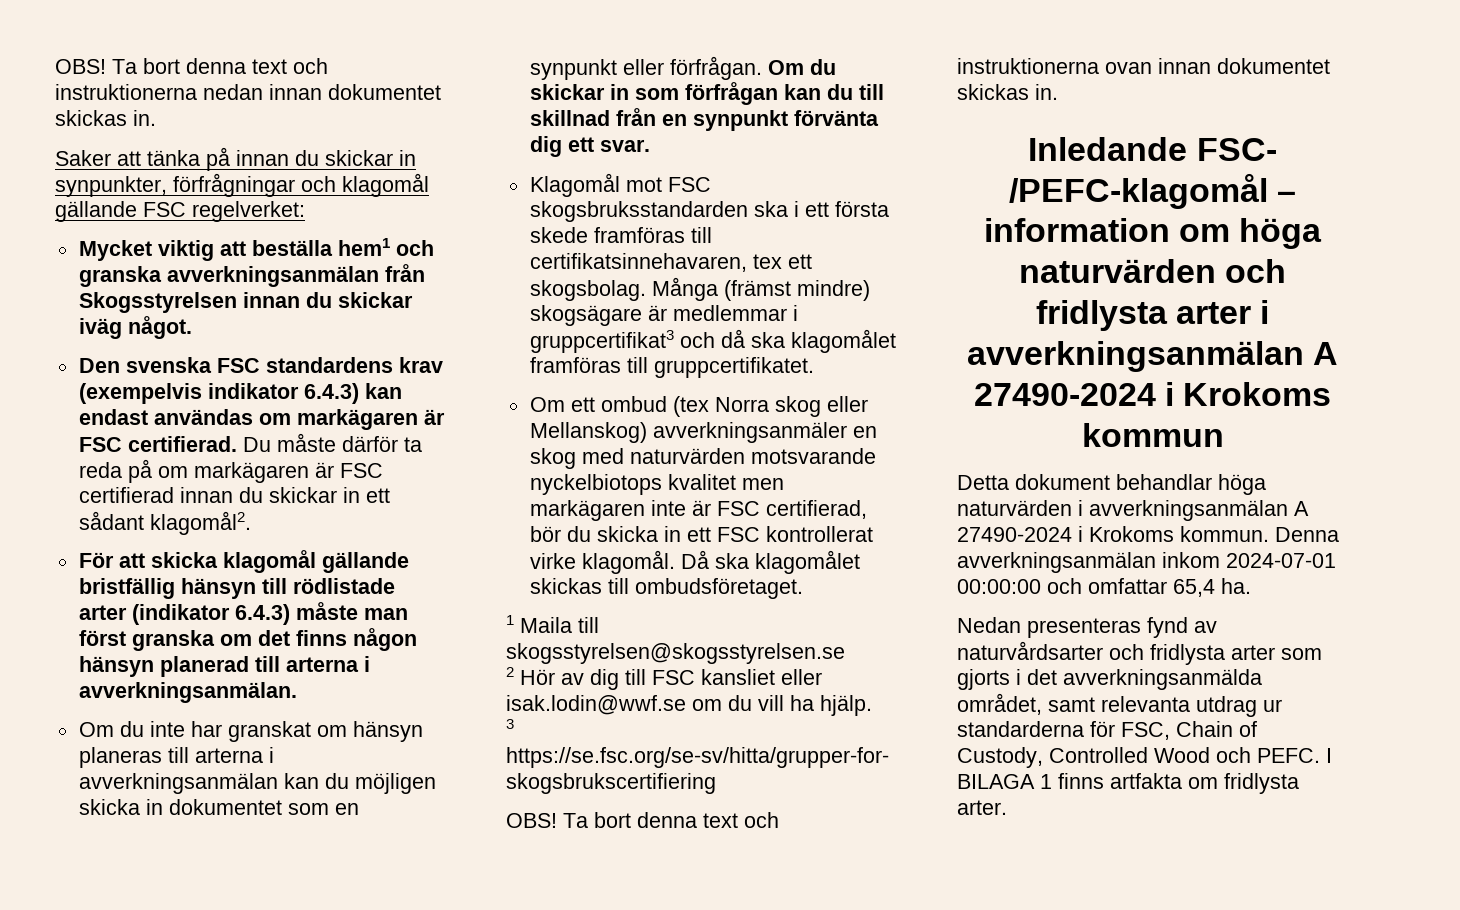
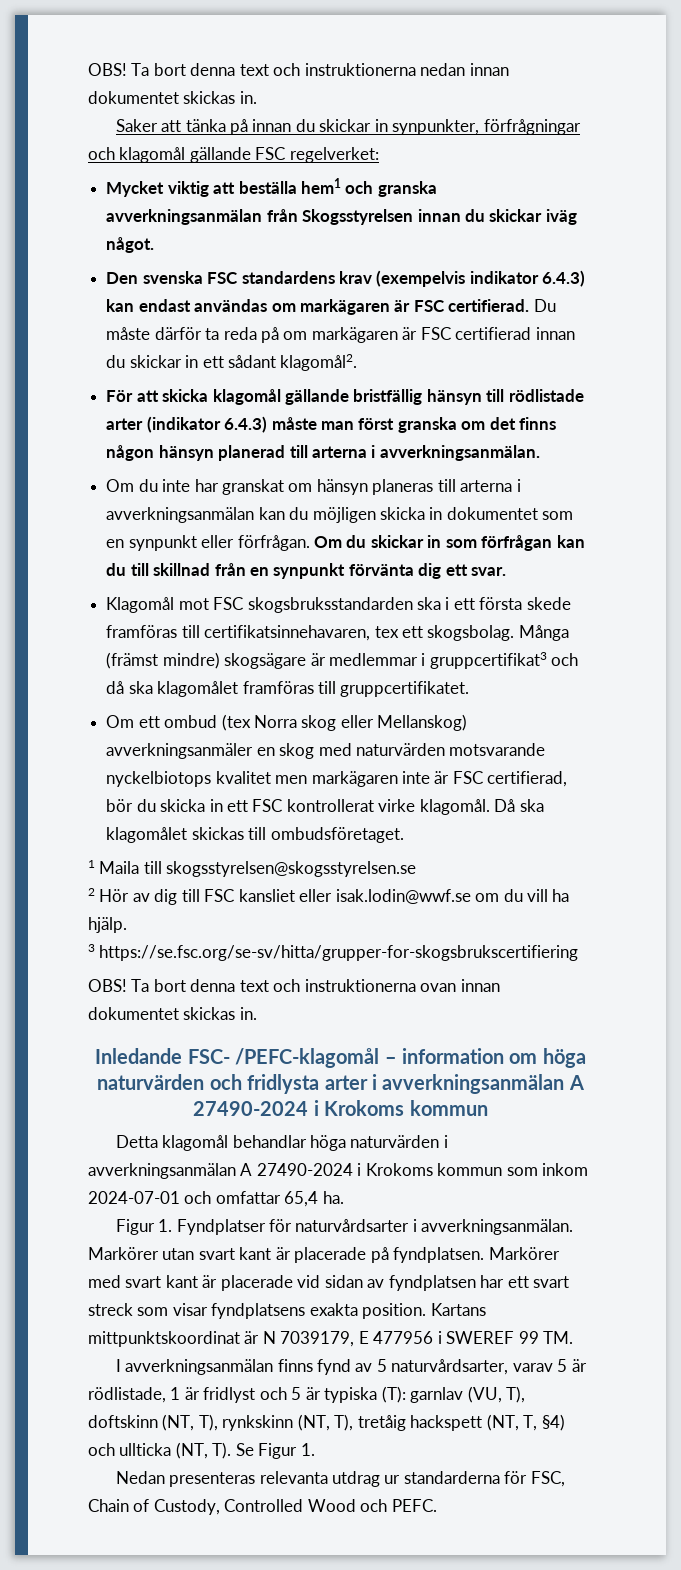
[1015,474,1110,490] dokument -> [162,1135,229,1151] klagomål
[1180,526,1339,542] [957,552,1156,573] kommun. Denna avverkningsanmälan -> [437,1163,538,1176] kommun som
[957,579,1041,594] 00:00:00 -> (180, 1197) none
[957,617,1217,638] [957,641,1322,665] [957,669,1262,690] [957,693,1095,715] Nedan presenteras fynd av naturvårdsarter och fridlysta arter som gjorts i det avverkningsanmälda området, samt -> [115,1219,574,1235] [88,1247,560,1263] [88,1275,570,1291] [88,1303,486,1319] [88,1331,574,1347] [115,1359,587,1375] [88,1386,526,1403] [88,1414,565,1431] [88,1442,315,1459] [115,1471,256,1487] Figur 1. Fyndplatser för naturvårdsarter i avverkningsanmälan. Markörer utan svart kant är placerade på fyndplatsen. Markörer med svart kant är placerade vid sidan av fyndplatsen har ett svart streck som visar fyndplatsens exakta position. Kartans mittpunktskoordinat är N 7039179, E 477956 i SWEREF 99 TM. // I avverkningsanmälan finns fynd av 5 naturvårdsarter, varav 5 är rödlistade, 1 är fridlyst och 5 är typiska (T): garnlav (VU, T), doftskinn (NT, T), rynkskinn (NT, T), tretåig hackspett (NT, T, §4) och ullticka (NT, T). Se Figur 1. // Nedan presenteras
[1326,748,1332,763] [957,773,1299,794] [957,800,1007,815] I BILAGA 1 finns artfakta om fridlysta arter. -> (437, 1505) none

